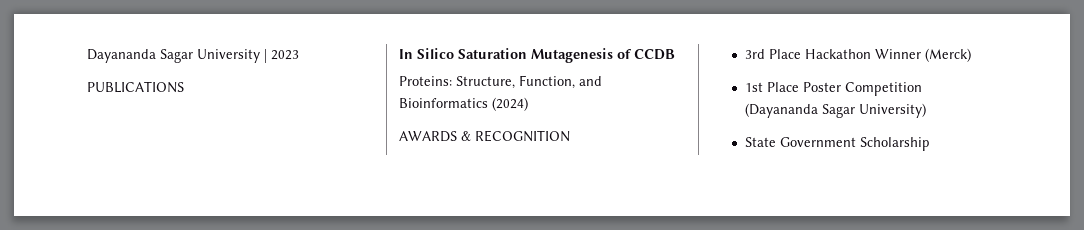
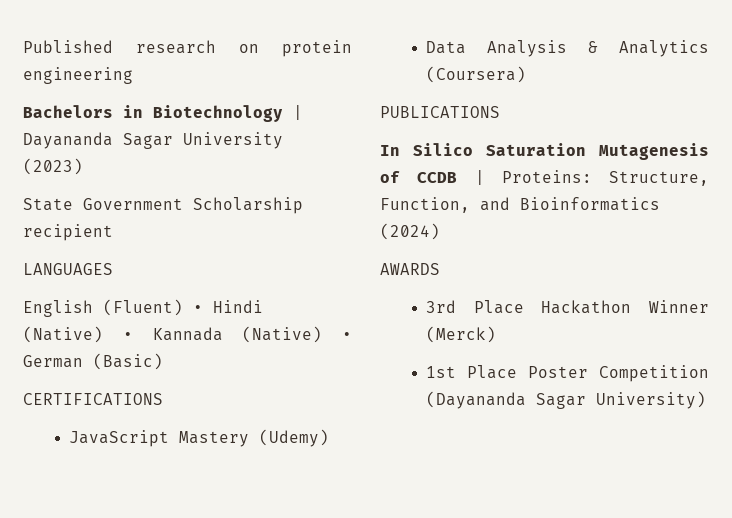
[87,49,299,63] Dayananda Sagar University | 2023 -> [23,40,352,57] [23,67,133,84] [23,105,303,122] [23,132,283,149] [23,158,83,175] [23,197,303,214] [23,224,113,241] [23,263,113,275] [23,299,263,317] [23,326,352,343] [23,353,163,370] [23,393,163,405] [69,429,330,447] [426,40,709,57] [426,66,527,83] Published research on protein engineering // Bachelors in Biotechnology | Dayananda Sagar University (2023) // State Government Scholarship recipient // LANGUAGES // English (Fluent) • Hindi (Native) • Kannada (Native) • German (Basic) // CERTIFICATIONS // JavaScript Mastery (Udemy) // Data Analysis & Analytics (Coursera)
(675, 54) // -> [474,170,485,185] |
[461,130,570,142] & RECOGNITION -> (440, 269) none
[744,137,930,151] // State Government Scholarship -> (707, 400) none

